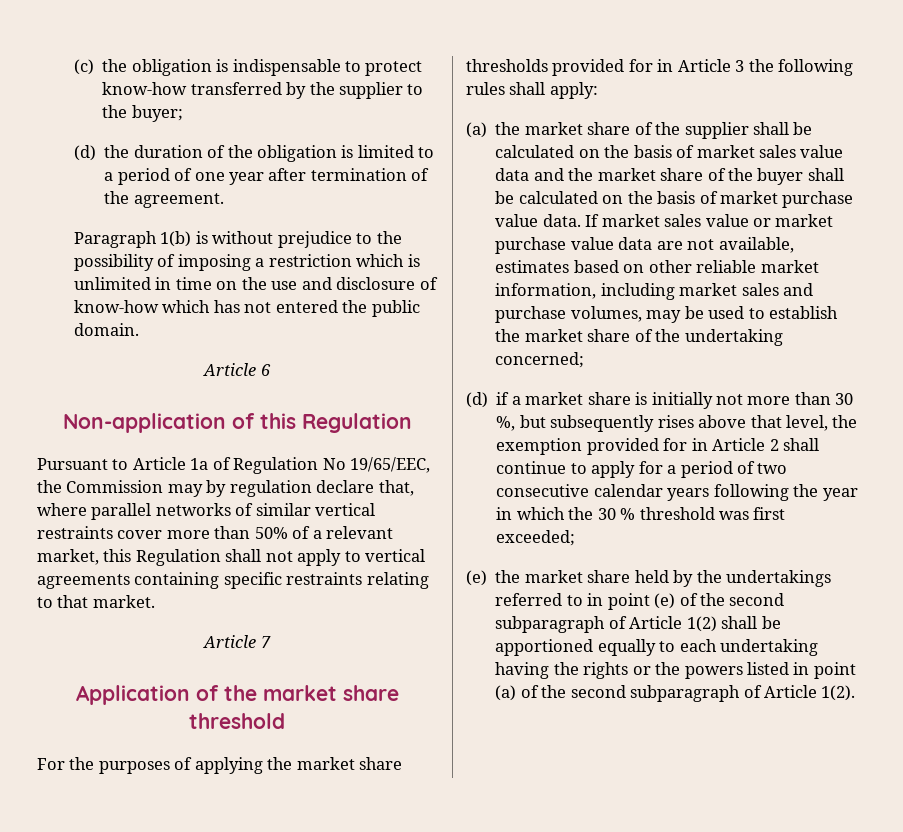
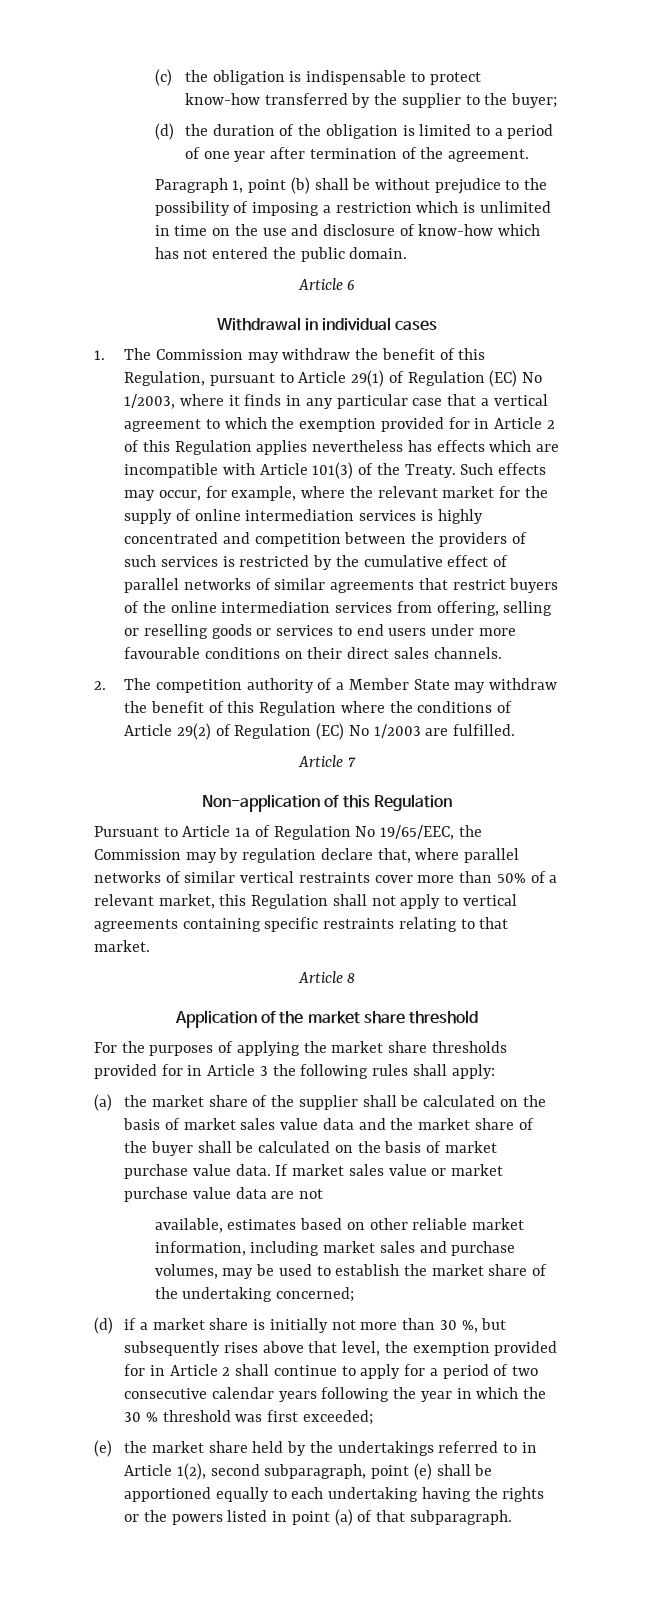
[160,231,208,247] 1(b) is -> [232,177,371,194] 1, point (b) shall be
(271, 370) none -> [216,317,438,331] [94,348,486,363] [124,370,543,387] [124,394,548,409] [124,417,555,432] [124,440,560,455] [124,462,547,479] [124,486,548,501] [124,509,483,524] [124,532,527,547] [124,555,509,570] [124,578,559,593] [124,601,553,616] [124,624,516,639] [124,647,502,659] [94,678,558,693] [124,701,513,716] [124,723,516,740] [298,755,356,767] // Withdrawal in individual cases // 1. The Commission may withdraw the benefit of this Regulation, pursuant to Article 29(1) of Regulation (EC) No 1/2003, where it finds in any particular case that a vertical agreement to which the exemption provided for in Article 2 of this Regulation applies nevertheless has effects which are incompatible with Article 101(3) of the Treaty. Such effects may occur, for example, where the relevant market for the supply of online intermediation services is highly concentrated and competition between the providers of such services is restricted by the cumulative effect of parallel networks of similar agreements that restrict buyers of the online intermediation services from offering, selling or reselling goods or services to end users under more favourable conditions on their direct sales channels. // 2. The competition authority of a Member State may withdraw the benefit of this Regulation where the conditions of Article 29(2) of Regulation (EC) No 1/2003 are fulfilled. // Article 7
[260,636,271,648] 7 -> [347,973,356,983] 8
(715, 244) none -> (324, 1194) //
[607,593,785,610] [495,616,717,633] point (e) of the second subparagraph of Article 1(2) -> [124,1463,432,1480] Article 1(2), second subparagraph, point (e)
[541,685,856,702] the second subparagraph of Article 1(2). -> [376,1510,512,1525] that subparagraph.

